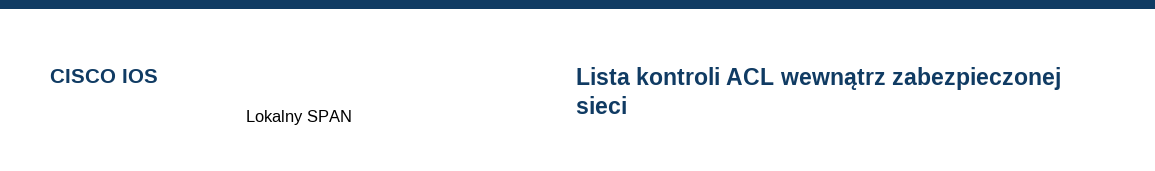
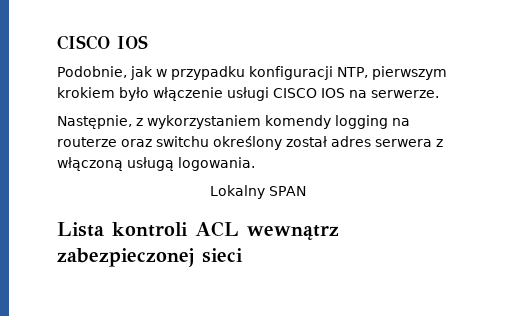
[50,69,158,83] CISCO IOS -> [57,35,148,50] [57,66,447,80] [57,87,439,101] [57,115,410,129] [57,136,443,150] [57,157,255,171] CISCO IOS // Podobnie, jak w przypadku konfiguracji NTP, pierwszym krokiem było włączenie usługi CISCO IOS na serwerze. // Następnie, z wykorzystaniem komendy logging na routerze oraz switchu określony został adres serwera z włączoną usługą logowania.

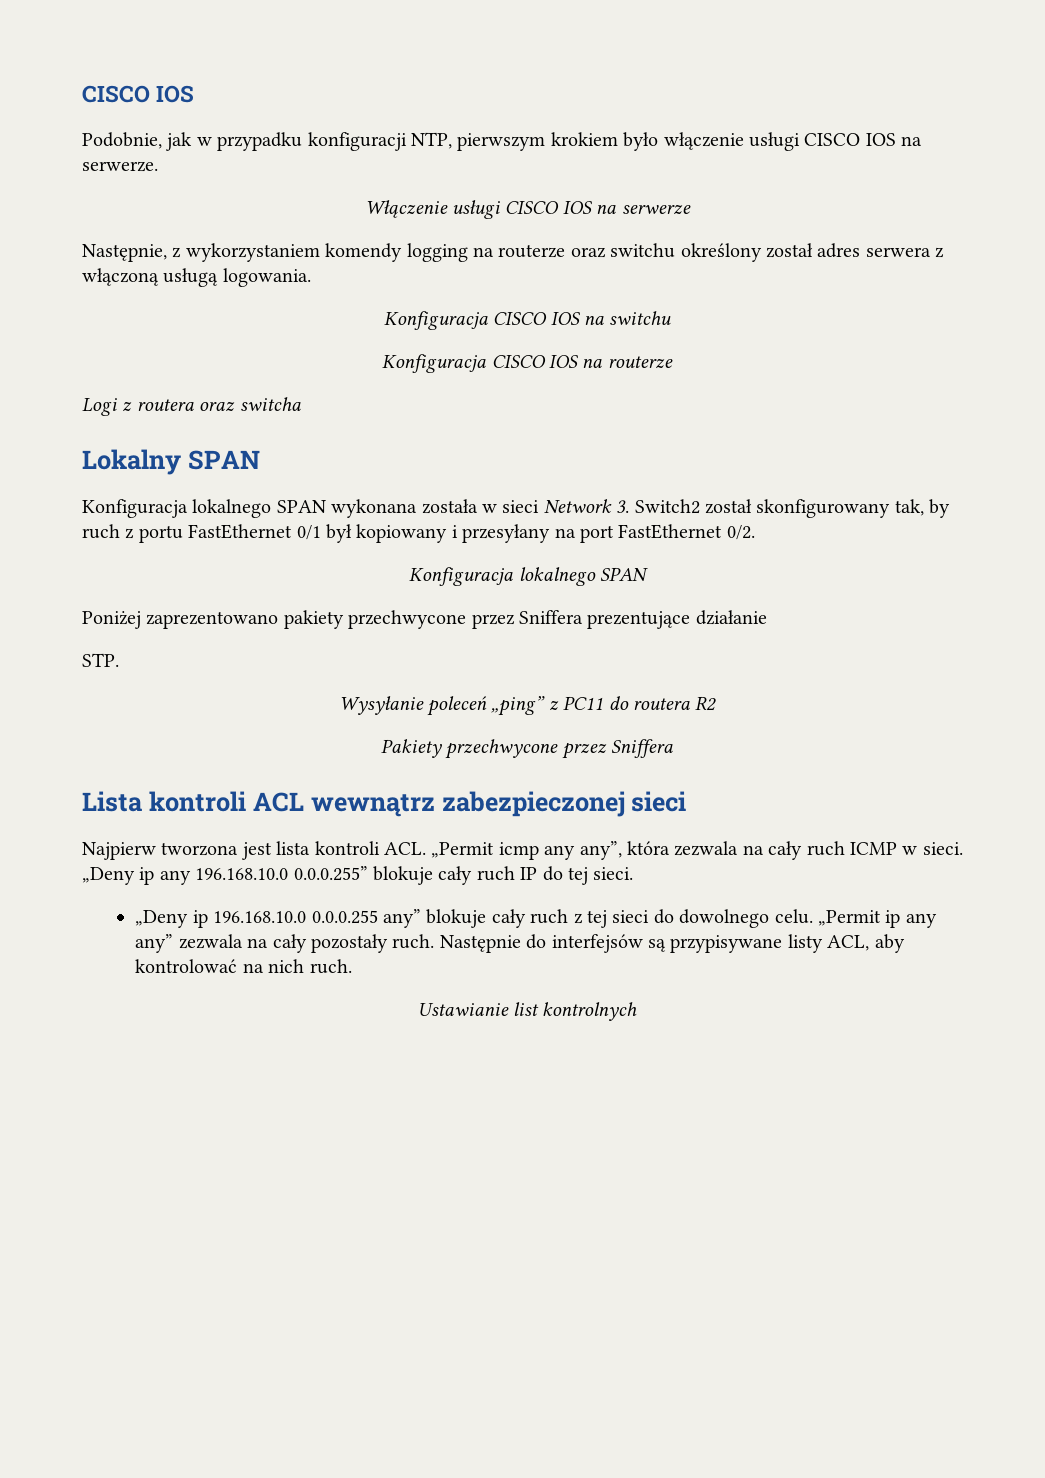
(439, 94) none -> [364,200,691,219] // Włączenie usługi CISCO IOS na serwerze
[210,185,306,199] Lokalny SPAN -> [383,311,672,330] [382,354,673,373] [82,397,301,416] [82,449,260,475] [82,499,951,518] [82,524,755,543] [409,567,648,586] [82,610,767,629] [82,653,119,667] [338,696,718,716] [380,739,674,759] Konfiguracja CISCO IOS na switchu // Konfiguracja CISCO IOS na routerze // Logi z routera oraz switcha // Lokalny SPAN // Konfiguracja lokalnego SPAN wykonana została w sieci Network 3. Switch2 został skonfigurowany tak, by ruch z portu FastEthernet 0/1 był kopiowany i przesyłany na port FastEthernet 0/2. // Konfiguracja lokalnego SPAN // Poniżej zaprezentowano pakiety przechwycone przez Sniffera prezentujące działanie // STP. // Wysyłanie poleceń „ping” z PC11 do routera R2 // Pakiety przechwycone przez Sniffera
(243, 255) none -> [82,841,963,860] [82,866,634,885] [135,909,937,928] [135,934,905,953] [135,959,352,974] [417,1002,638,1021] // Najpierw tworzona jest lista kontroli ACL. „Permit icmp any any”, która zezwala na cały ruch ICMP w sieci. „Deny ip any 196.168.10.0 0.0.0.255” blokuje cały ruch IP do tej sieci. // „Deny ip 196.168.10.0 0.0.0.255 any” blokuje cały ruch z tej sieci do dowolnego celu. „Permit ip any any” zezwala na cały pozostały ruch. Następnie do interfejsów są przypisywane listy ACL, aby kontrolować na nich ruch. // Ustawianie list kontrolnych

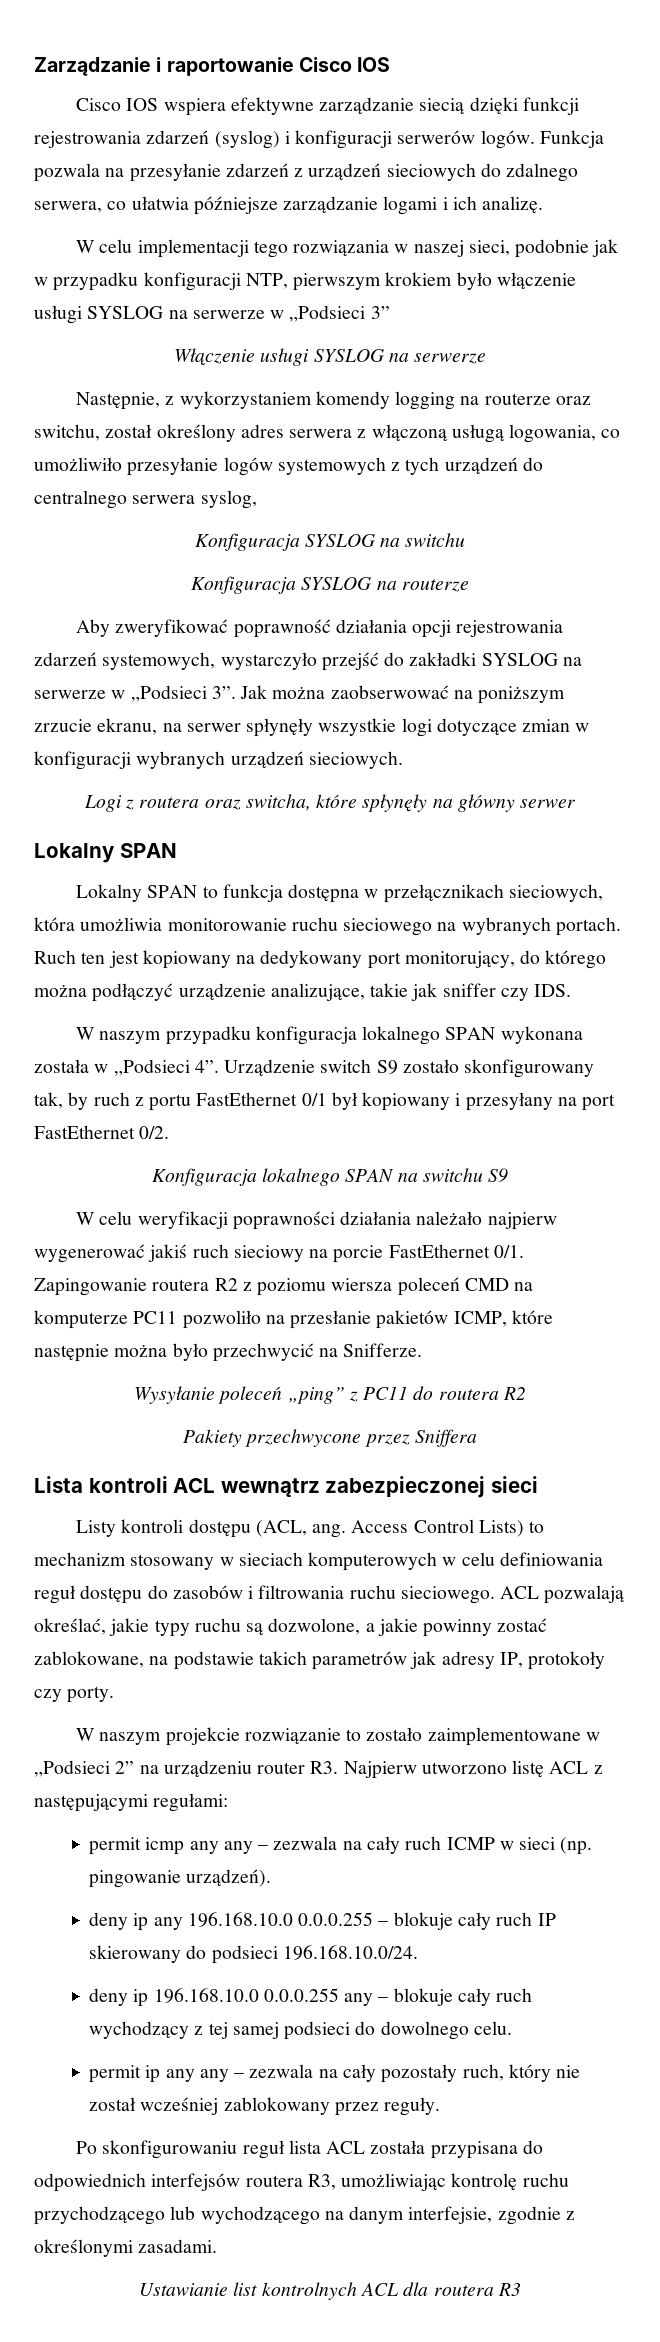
[82,85,195,103] [82,132,162,149] CISCO IOS // Podobnie, -> [34,57,391,76] [76,97,579,116] [34,130,604,149] [34,163,579,182] [34,196,544,215] [76,239,590,258] Zarządzanie i raportowanie Cisco IOS // Cisco IOS wspiera efektywne zarządzanie siecią dzięki funkcji rejestrowania zdarzeń (syslog) i konfiguracji serwerów logów. Funkcja pozwala na przesyłanie zdarzeń z urządzeń sieciowych do zdalnego serwera, co ułatwia późniejsze zarządzanie logami i ich analizę. // W celu implementacji tego rozwiązania w naszej sieci, podobnie
[804,133,923,146] [82,161,158,172] CISCO IOS na serwerze. -> [87,305,390,322] SYSLOG na serwerze w „Podsieci 3”
[505,201,592,214] CISCO IOS -> [313,348,385,362] SYSLOG
[610,243,813,262] switchu określony został -> [34,424,236,442] switchu, został określony
[222,268,311,287] [383,311,580,330] logowania. // Konfiguracja CISCO IOS -> [509,424,621,443] [34,457,543,476] [34,490,257,509] [194,533,376,551] logowania, co umożliwiło przesyłanie logów systemowych z tych urządzeń do centralnego serwera syslog, // Konfiguracja SYSLOG
[491,355,578,368] CISCO IOS -> [301,576,373,590] SYSLOG
[82,397,301,416] [82,449,260,475] [82,499,188,518] Logi z routera oraz switcha // Lokalny SPAN // Konfiguracja -> [76,619,564,638] [34,652,582,671] [34,685,566,704] [34,718,590,737] [34,751,403,770] [83,794,577,812] [34,843,177,863] [76,884,603,903] [34,917,621,936] [34,950,607,969] [34,983,572,1002] [76,1026,357,1045] Aby zweryfikować poprawność działania opcji rejestrowania zdarzeń systemowych, wystarczyło przejść do zakładki SYSLOG na serwerze w „Podsieci 3”. Jak można zaobserwować na poniższym zrzucie ekranu, na serwer spłynęły wszystkie logi dotyczące zmian w konfiguracji wybranych urządzeń sieciowych. // Logi z routera oraz switcha, które spłynęły na główny serwer // Lokalny SPAN // Lokalny SPAN to funkcja dostępna w przełącznikach sieciowych, która umożliwia monitorowanie ruchu sieciowego na wybranych portach. Ruch ten jest kopiowany na dedykowany port monitorujący, do którego można podłączyć urządzenie analizujące, takie jak sniffer czy IDS. // W naszym przypadku konfiguracja
[502,499,752,514] sieci Network 3. Switch2 został -> [113,1059,459,1076] „Podsieci 4”. Urządzenie switch S9 zostało
[82,610,767,629] [82,653,119,667] // Poniżej zaprezentowano pakiety przechwycone przez Sniffera prezentujące działanie // STP. -> [397,1168,509,1182] [76,1211,557,1230] [34,1244,524,1263] [34,1277,534,1296] [34,1310,553,1329] [34,1343,423,1362] na switchu S9 // W celu weryfikacji poprawności działania należało najpierw wygenerować jakiś ruch sieciowy na porcie FastEthernet 0/1. Zapingowanie routera R2 z poziomu wiersza poleceń CMD na komputerze PC11 pozwoliło na przesłanie pakietów ICMP, które następnie można było przechwycić na Snifferze.
[82,841,670,860] Najpierw tworzona jest lista kontroli ACL. „Permit icmp any any”, która -> [76,1519,545,1538] [34,1552,603,1571] [34,1585,626,1604] [34,1618,548,1637] [34,1651,606,1670] [34,1686,115,1703] [76,1727,600,1746] [34,1760,603,1779] [34,1793,229,1812] [89,1837,269,1855] Listy kontroli dostępu (ACL, ang. Access Control Lists) to mechanizm stosowany w sieciach komputerowych w celu definiowania reguł dostępu do zasobów i filtrowania ruchu sieciowego. ACL pozwalają określać, jakie typy ruchu są dozwolone, a jakie powinny zostać zablokowane, na podstawie takich parametrów jak adresy IP, protokoły czy porty. // W naszym projekcie rozwiązanie to zostało zaimplementowane w „Podsieci 2” na urządzeniu router R3. Najpierw utworzono listę ACL z następującymi regułami: // permit icmp any any –
[922,842,963,855] [82,867,135,885] sieci. „Deny -> [519,1837,593,1855] [89,1869,272,1888] [89,1912,129,1930] sieci (np. pingowanie urządzeń). // deny
[293,866,368,881] 0.0.0.255” -> [298,1912,389,1926] 0.0.0.255 –
[542,866,634,885] [135,910,189,928] do tej sieci. // „Deny -> [89,1945,418,1964] [89,1988,129,2006] skierowany do podsieci 196.168.10.0/24. // deny
[382,909,569,928] any” blokuje cały ruch -> [344,1988,533,2006] [89,2021,190,2039] any – blokuje cały ruch wychodzący
[612,910,650,923] sieci -> [232,2021,351,2040] samej podsieci
[817,910,937,928] [135,934,174,953] „Permit ip any any” -> [89,2065,245,2083] // permit ip any any –
[392,934,905,953] [135,959,352,974] ruch. Następnie do interfejsów są przypisywane listy ACL, aby kontrolować na nich ruch. -> [462,2064,581,2082] [89,2097,441,2116] [76,2140,543,2159] [34,2173,569,2192] [34,2206,575,2225] [34,2239,218,2257] ruch, który nie został wcześniej zablokowany przez reguły. // Po skonfigurowaniu reguł lista ACL została przypisana do odpowiednich interfejsów routera R3, umożliwiając kontrolę ruchu przychodzącego lub wychodzącego na danym interfejsie, zgodnie z określonymi zasadami.
(638, 1011) none -> [360,2282,521,2296] ACL dla routera R3

